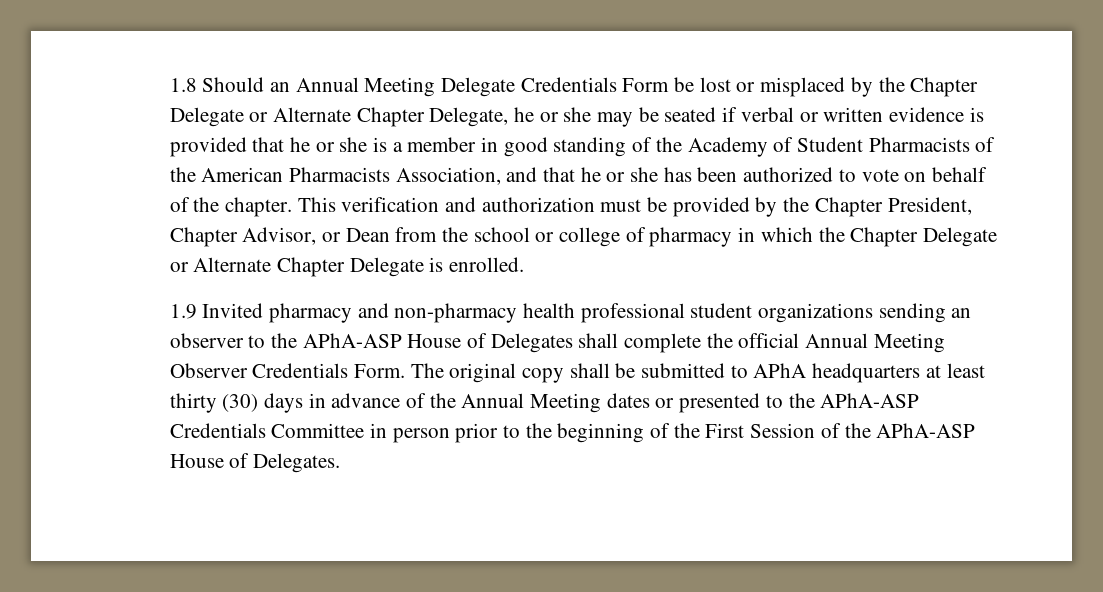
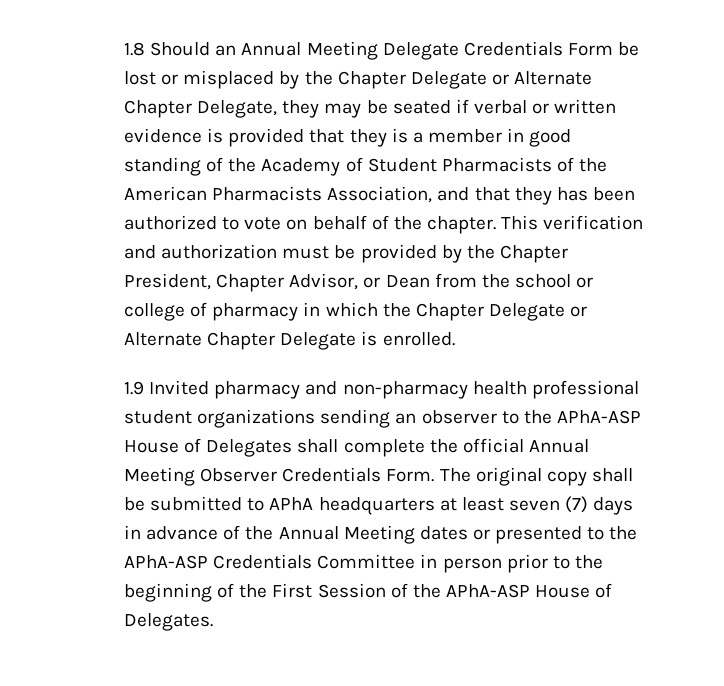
[514,107,592,122] he or she -> [282,100,320,118] they
[290,137,368,152] he or she -> [349,129,387,147] they
[580,167,659,182] he or she -> [514,187,552,205] they
[169,393,259,413] thirty (30) -> [508,496,589,513] seven (7)

